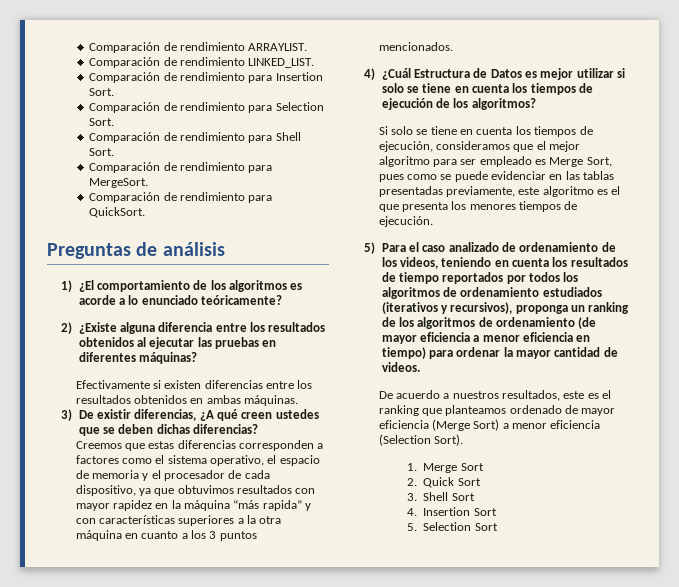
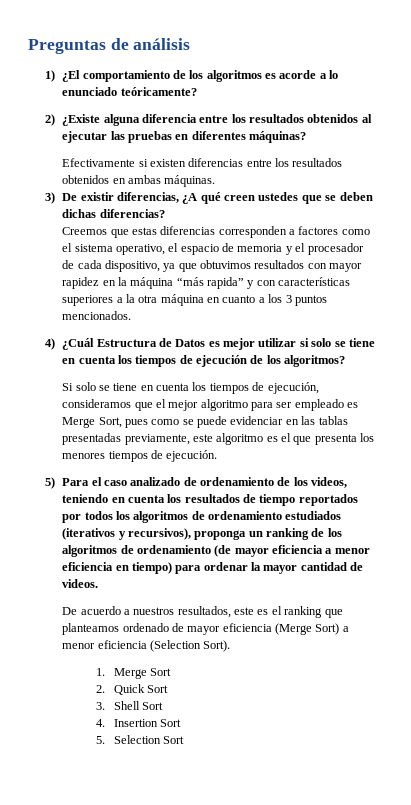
[89,42,308,53] [89,57,315,68] [89,72,323,83] [89,88,115,96] [89,102,324,113] [89,118,115,126] [89,132,301,143] [89,148,115,156] [89,162,273,173] [89,178,149,188] [89,192,273,203] [89,207,146,218] Comparación de rendimiento ARRAYLIST. // Comparación de rendimiento LINKED_LIST. // Comparación de rendimiento para Insertion Sort. // Comparación de rendimiento para Selection Sort. // Comparación de rendimiento para Shell Sort. // Comparación de rendimiento para MergeSort. // Comparación de rendimiento para QuickSort. // -> (28, 46) none

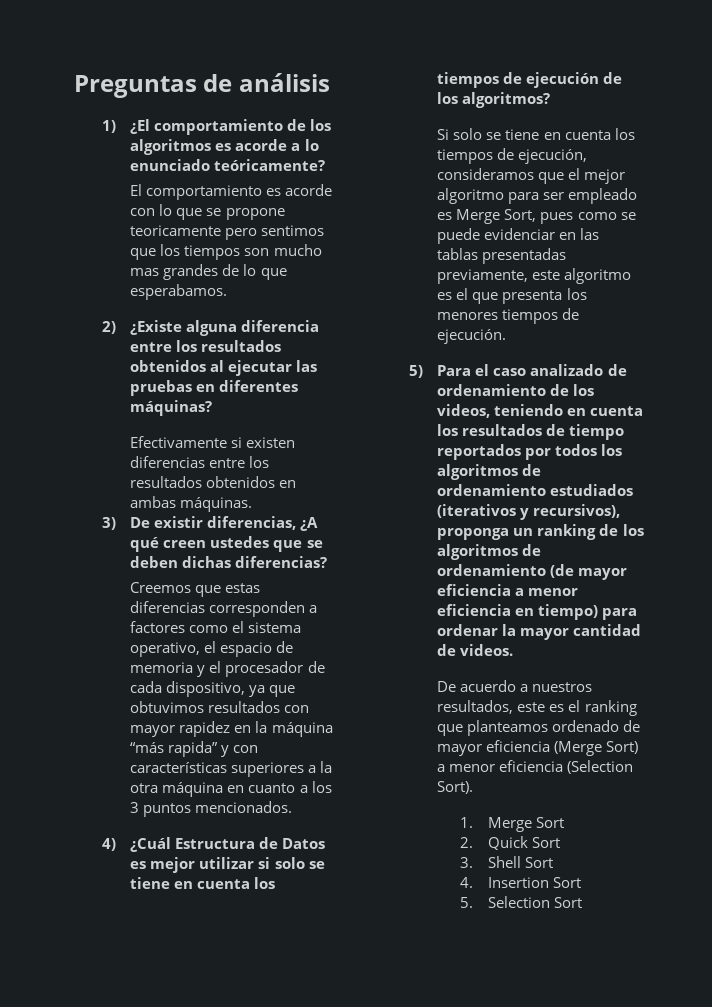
(197, 91) none -> [130,184,333,200] [130,204,285,220] [130,225,325,240] [130,244,322,260] [130,264,287,280] [130,284,228,300] // El comportamiento es acorde con lo que se propone teoricamente pero sentimos que los tiempos son mucho mas grandes de lo que esperabamos.

